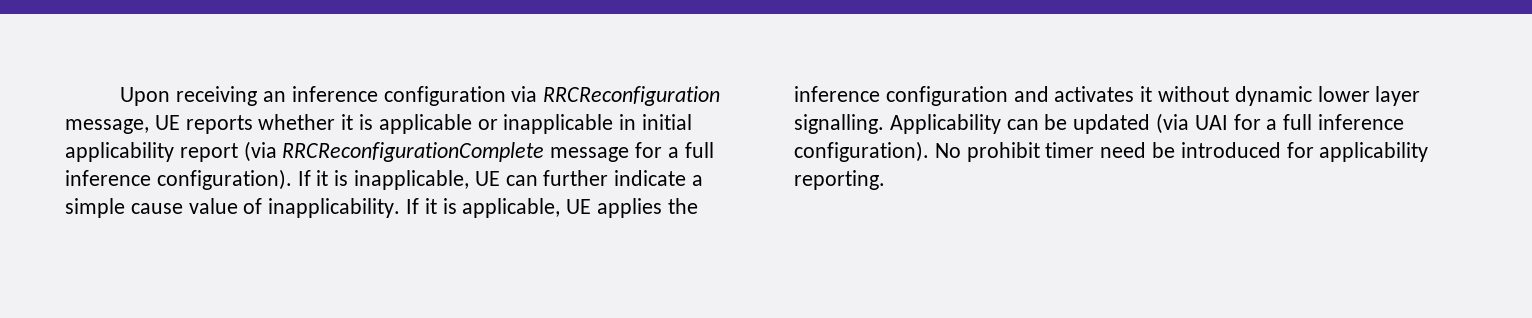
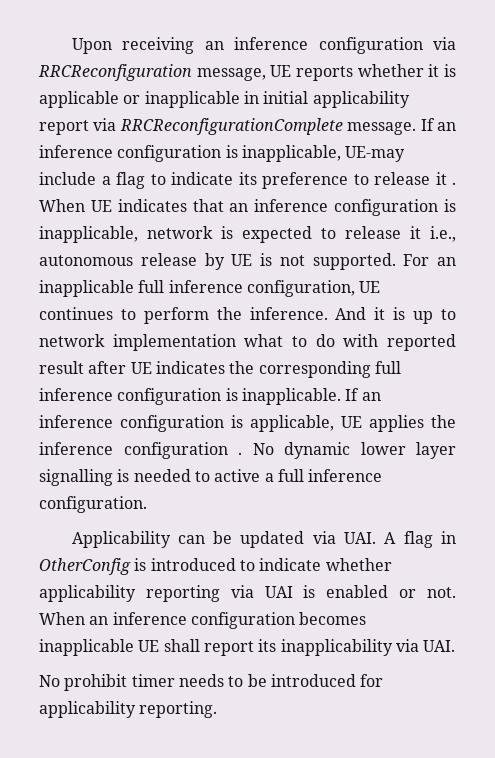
[243,141,714,162] [65,169,704,190] [65,198,437,218] (via RRCReconfigurationComplete message for a full inference configuration). If it is inapplicable, UE can further indicate a simple cause value of inapplicability. If it -> [93,118,457,135] [39,145,406,162] [39,172,456,189] [39,199,456,216] [39,226,456,243] [39,253,456,270] [39,280,381,297] [39,307,457,324] [39,334,457,351] [39,361,401,378] [39,388,381,405] [39,415,224,432] via RRCReconfigurationComplete message. If an inference configuration is inapplicable, UE-may include a flag to indicate its preference to release it . When UE indicates that an inference configuration is inapplicable, network is expected to release it i.e., autonomous release by UE is not supported. For an inapplicable full inference configuration, UE continues to perform the inference. And it is up to network implementation what to do with reported result after UE indicates the corresponding full inference configuration is inapplicable. If an inference configuration
[1013,86,1421,106] [794,113,1405,134] [794,141,929,162] and activates it without dynamic lower layer signalling. Applicability can be updated (via UAI for a full inference configuration). -> [238,442,456,459] [39,469,383,486] [39,496,147,513] [71,531,456,548] [39,558,392,575] [39,585,456,602] [39,612,367,629] [39,639,456,656] . No dynamic lower layer signalling is needed to active a full inference configuration. // Applicability can be updated via UAI. A flag in OtherConfig is introduced to indicate whether applicability reporting via UAI is enabled or not. When an inference configuration becomes inapplicable UE shall report its inapplicability via UAI. //
[1100,142,1147,158] need -> [178,674,244,687] needs to

